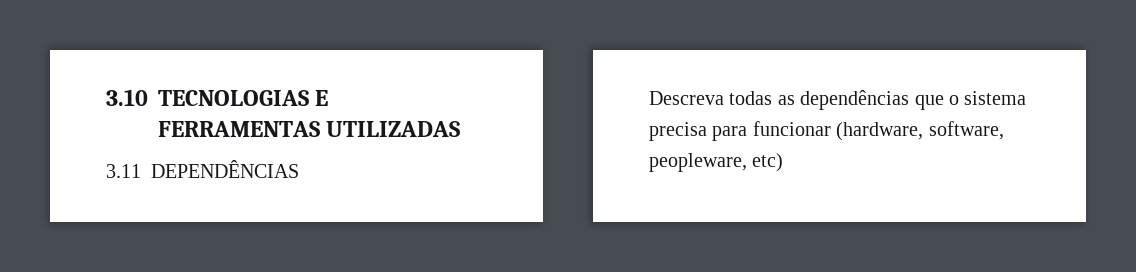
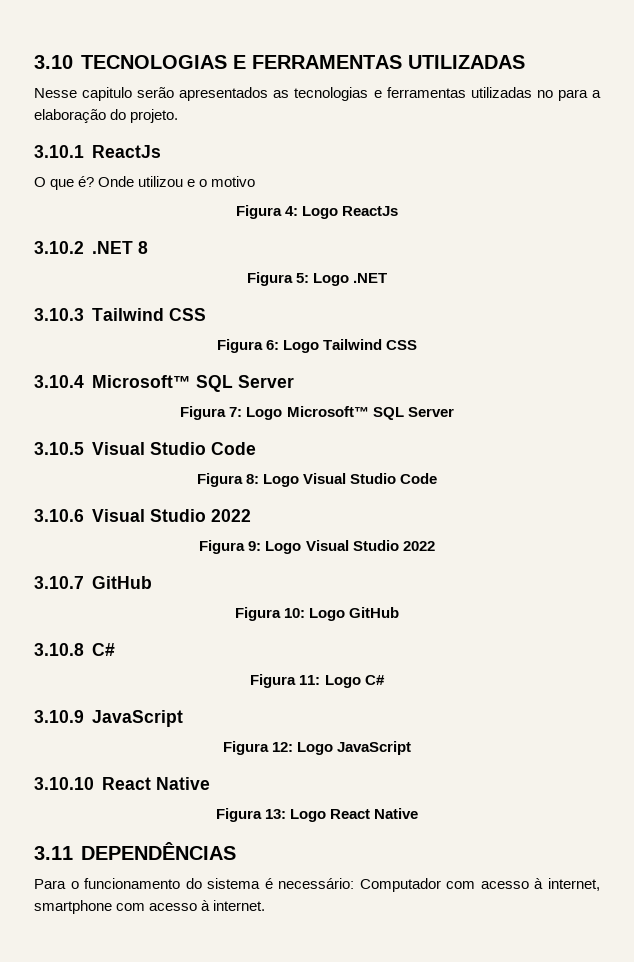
[106,160,299,178] [649,90,1027,110] [649,121,1004,141] [649,153,784,172] 3.11 DEPENDÊNCIAS // Descreva todas as dependências que o sistema precisa para funcionar (hardware, software, peopleware, etc) -> [34,87,602,101] [34,109,179,123] [34,145,161,158] [34,176,256,190] [235,205,399,219] [34,241,148,254] [246,272,388,286] [34,308,206,321] [216,339,418,353] [34,375,294,392] [180,406,454,420] [34,442,256,455] [196,473,438,487] [34,509,251,522] [199,540,435,554] [34,576,152,589] [234,607,400,621] [34,643,115,656] [250,674,385,688] [34,710,183,727] [222,741,412,755] [34,777,210,790] [215,808,419,822] [34,842,236,860] [34,878,601,892] [34,900,266,914] Nesse capitulo serão apresentados as tecnologias e ferramentas utilizadas no para a elaboração do projeto. // 3.10.1 ReactJs // O que é? Onde utilizou e o motivo // Figura 4: Logo ReactJs // 3.10.2 .NET 8 // Figura 5: Logo .NET // 3.10.3 Tailwind CSS // Figura 6: Logo Tailwind CSS // 3.10.4 Microsoft™ SQL Server // Figura 7: Logo Microsoft™ SQL Server // 3.10.5 Visual Studio Code // Figura 8: Logo Visual Studio Code // 3.10.6 Visual Studio 2022 // Figura 9: Logo Visual Studio 2022 // 3.10.7 GitHub // Figura 10: Logo GitHub // 3.10.8 C# // Figura 11: Logo C# // 3.10.9 JavaScript // Figura 12: Logo JavaScript // 3.10.10 React Native // Figura 13: Logo React Native // 3.11 DEPENDÊNCIAS // Para o funcionamento do sistema é necessário: Computador com acesso à internet, smartphone com acesso à internet.

